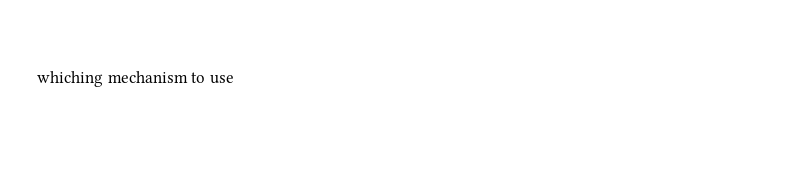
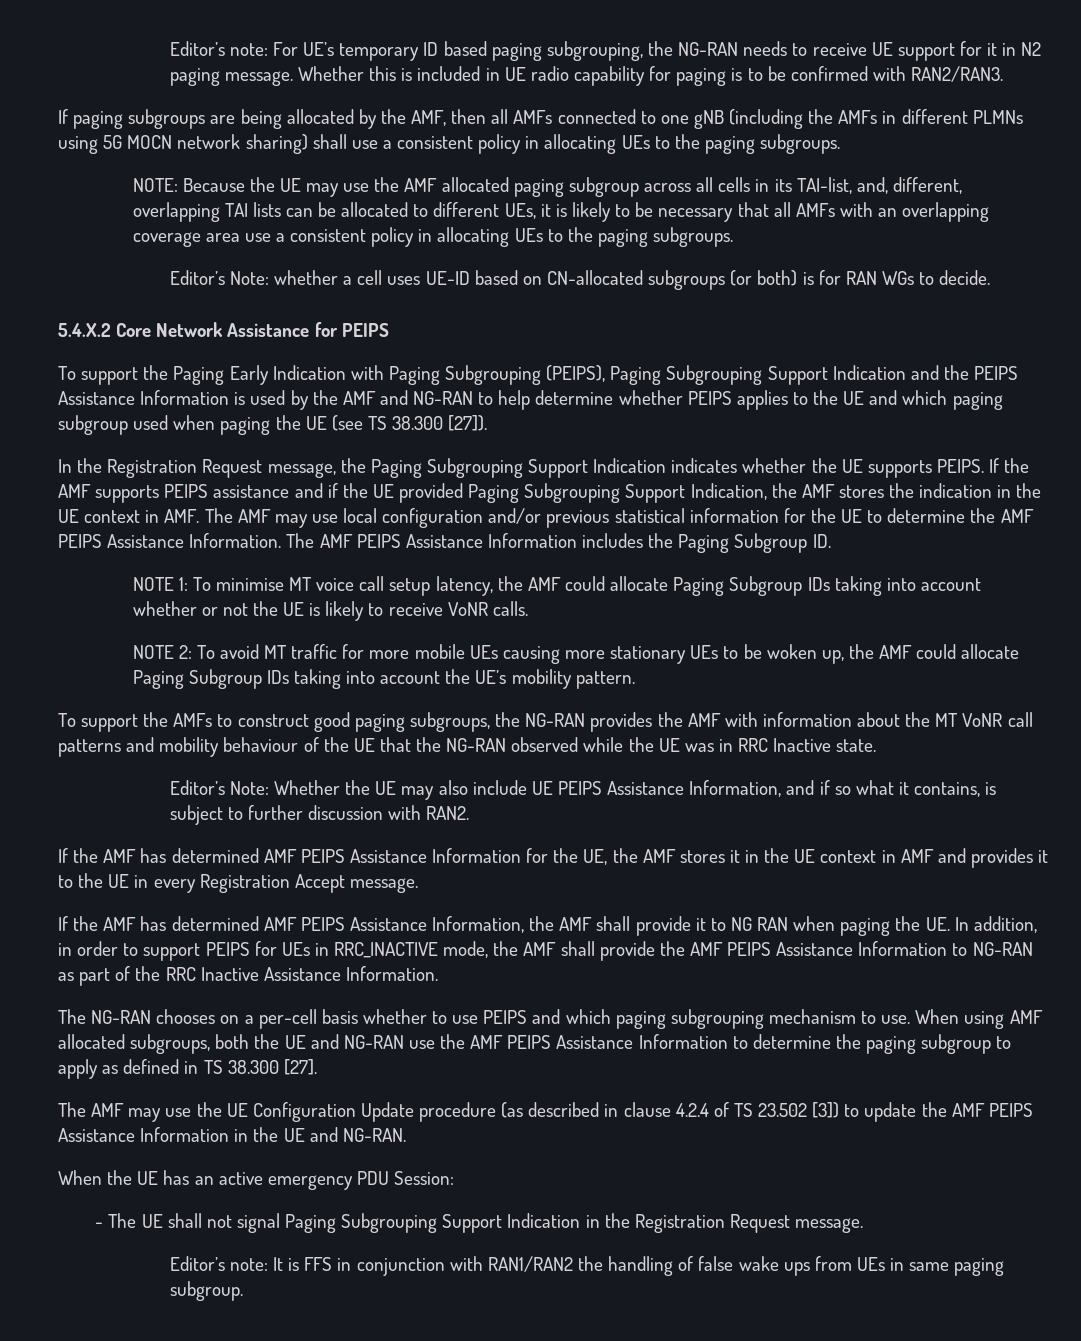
[37,71,234,87] whiching mechanism to use -> [169,41,1042,61] [169,66,1004,86] [58,109,1023,129] [58,134,841,154] [132,177,962,197] [132,202,990,222] [132,227,734,247] [169,270,991,290] [58,322,389,337] [58,365,1019,385] [58,390,1003,410] [58,415,488,435] [58,458,1030,478] [58,483,1042,503] [58,508,1034,528] [58,533,831,553] [132,576,981,596] [132,601,528,621] [132,644,1020,664] [132,669,635,689] [58,712,1033,732] [58,737,877,757] [169,780,997,800] [169,805,470,825] [58,848,1049,868] [58,873,418,893] [58,916,1037,936] [58,941,1033,961] [58,966,438,986] [58,1009,1043,1029] [58,1034,1012,1054] [58,1059,317,1079] [58,1102,1033,1122] [58,1127,406,1142] [58,1170,455,1190] [95,1213,864,1233] [169,1256,1005,1276] [169,1281,243,1301] Editor’s note: For UE’s temporary ID based paging subgrouping, the NG-RAN needs to receive UE support for it in N2 paging message. Whether this is included in UE radio capability for paging is to be confirmed with RAN2/RAN3. // If paging subgroups are being allocated by the AMF, then all AMFs connected to one gNB (including the AMFs in different PLMNs using 5G MOCN network sharing) shall use a consistent policy in allocating UEs to the paging subgroups. // NOTE: Because the UE may use the AMF allocated paging subgroup across all cells in its TAI-list, and, different, overlapping TAI lists can be allocated to different UEs, it is likely to be necessary that all AMFs with an overlapping coverage area use a consistent policy in allocating UEs to the paging subgroups. // Editor’s Note: whether a cell uses UE-ID based on CN-allocated subgroups (or both) is for RAN WGs to decide. // 5.4.X.2 Core Network Assistance for PEIPS // To support the Paging Early Indication with Paging Subgrouping (PEIPS), Paging Subgrouping Support Indication and the PEIPS Assistance Information is used by the AMF and NG-RAN to help determine whether PEIPS applies to the UE and which paging subgroup used when paging the UE (see TS 38.300 [27]). // In the Registration Request message, the Paging Subgrouping Support Indication indicates whether the UE supports PEIPS. If the AMF supports PEIPS assistance and if the UE provided Paging Subgrouping Support Indication, the AMF stores the indication in the UE context in AMF. The AMF may use local configuration and/or previous statistical information for the UE to determine the AMF PEIPS Assistance Information. The AMF PEIPS Assistance Information includes the Paging Subgroup ID. // NOTE 1: To minimise MT voice call setup latency, the AMF could allocate Paging Subgroup IDs taking into account whether or not the UE is likely to receive VoNR calls. // NOTE 2: To avoid MT traffic for more mobile UEs causing more stationary UEs to be woken up, the AMF could allocate Paging Subgroup IDs taking into account the UE’s mobility pattern. // To support the AMFs to construct good paging subgroups, the NG-RAN provides the AMF with information about the MT VoNR call patterns and mobility behaviour of the UE that the NG-RAN observed while the UE was in RRC Inactive state. // Editor’s Note: Whether the UE may also include UE PEIPS Assistance Information, and if so what it contains, is subject to further discussion with RAN2. // If the AMF has determined AMF PEIPS Assistance Information for the UE, the AMF stores it in the UE context in AMF and provides it to the UE in every Registration Accept message. // If the AMF has determined AMF PEIPS Assistance Information, the AMF shall provide it to NG RAN when paging the UE. In addition, in order to support PEIPS for UEs in RRC_INACTIVE mode, the AMF shall provide the AMF PEIPS Assistance Information to NG-RAN as part of the RRC Inactive Assistance Information. // The NG-RAN chooses on a per-cell basis whether to use PEIPS and which paging subgrouping mechanism to use. When using AMF allocated subgroups, both the UE and NG-RAN use the AMF PEIPS Assistance Information to determine the paging subgroup to apply as defined in TS 38.300 [27]. // The AMF may use the UE Configuration Update procedure (as described in clause 4.2.4 of TS 23.502 [3]) to update the AMF PEIPS Assistance Information in the UE and NG-RAN. // When the UE has an active emergency PDU Session: // - The UE shall not signal Paging Subgrouping Support Indication in the Registration Request message. // Editor’s note: It is FFS in conjunction with RAN1/RAN2 the handling of false wake ups from UEs in same paging subgroup.

